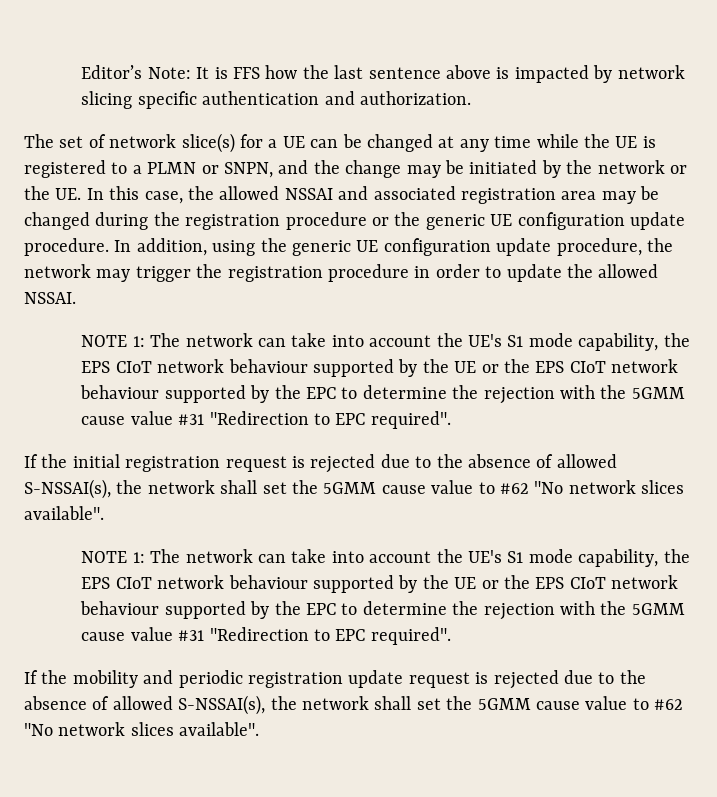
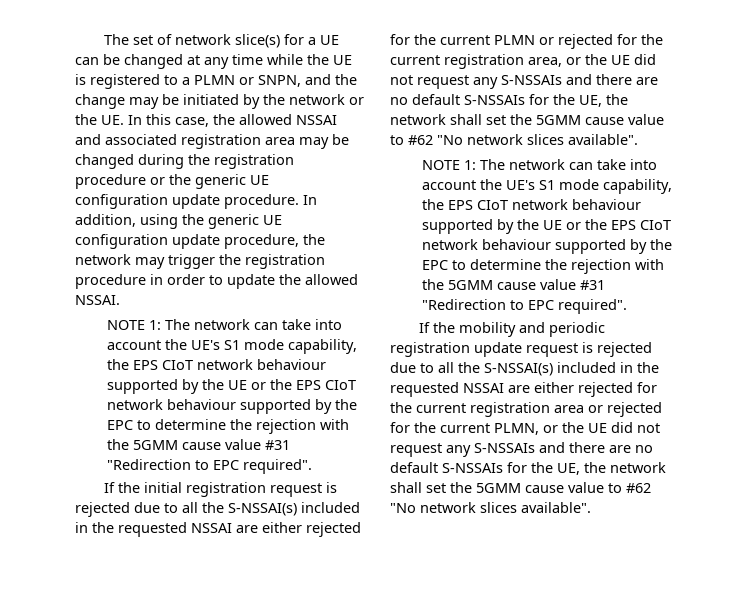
[81,65,685,83] [81,91,472,109] Editor’s Note: It is FFS how the last sentence above is impacted by network slicing specific authentication and authorization. // -> (104, 39) none
[436,454,617,468] [24,479,111,499] the absence of allowed S-NSSAI(s), -> [182,502,360,516] [75,522,361,537] [390,34,663,49] [390,54,656,69] [390,74,658,89] [390,94,602,107] all the S-NSSAI(s) included in the requested NSSAI are either rejected for the current PLMN or rejected for the current registration area, or the UE did not request any S-NSSAIs and there are no default S-NSSAIs for the UE,
[619,670,646,684] [24,695,266,715] the absence of allowed S-NSSAI(s), -> [438,362,659,376] [390,382,657,397] [390,402,662,417] [390,422,660,435] [390,442,653,457] [390,462,580,475] all the S-NSSAI(s) included in the requested NSSAI are either rejected for the current registration area or rejected for the current PLMN, or the UE did not request any S-NSSAIs and there are no default S-NSSAIs for the UE,

